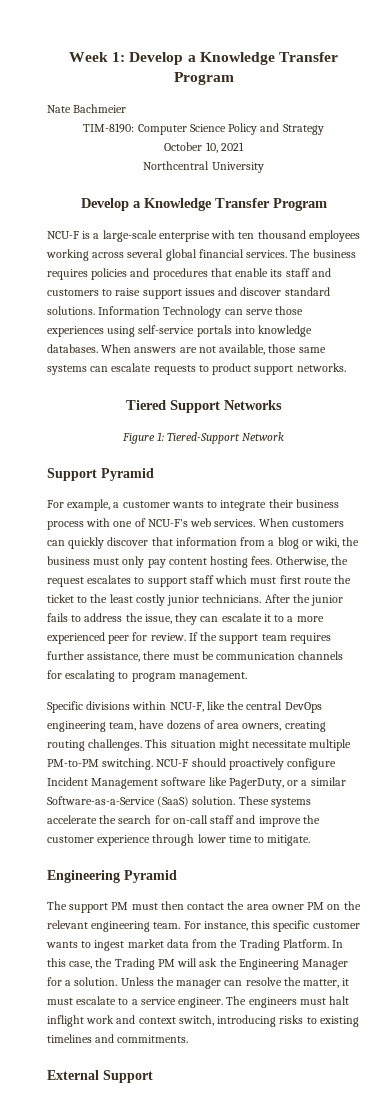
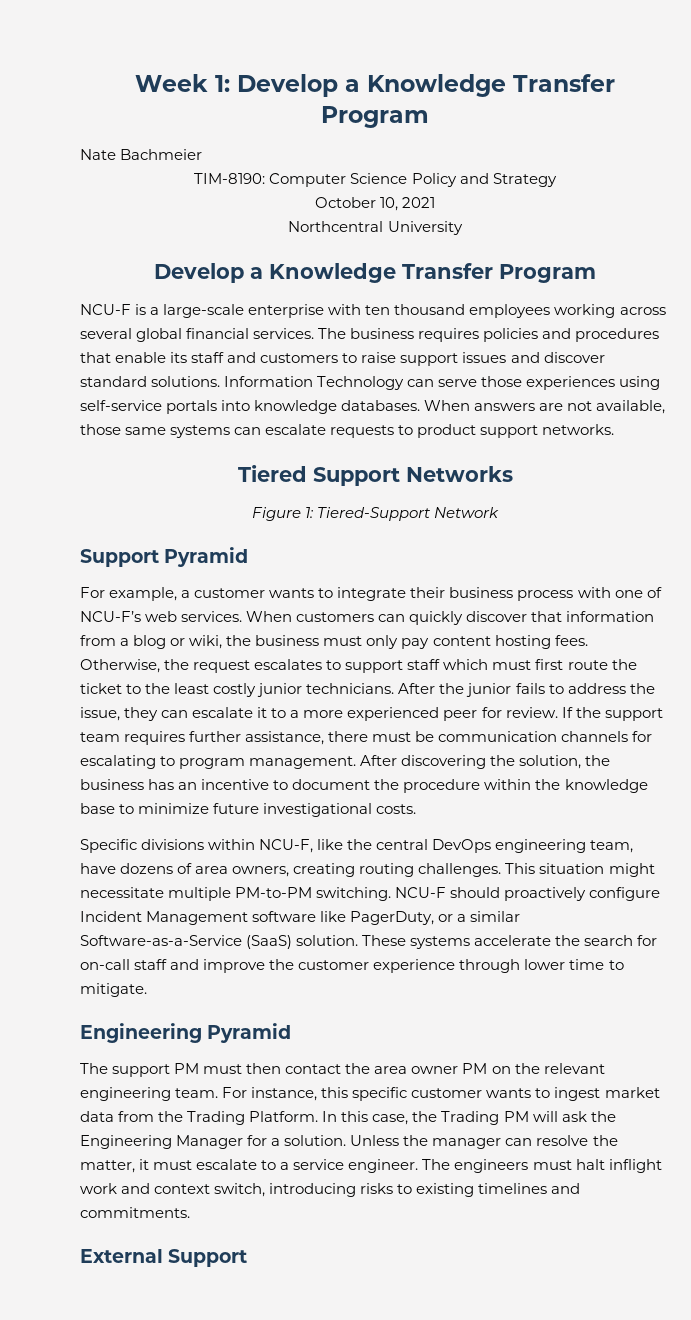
(247, 677) none -> [360,755,611,769] [80,779,648,793] [80,803,417,817] After discovering the solution, the business has an incentive to document the procedure within the knowledge base to minimize future investigational costs.

